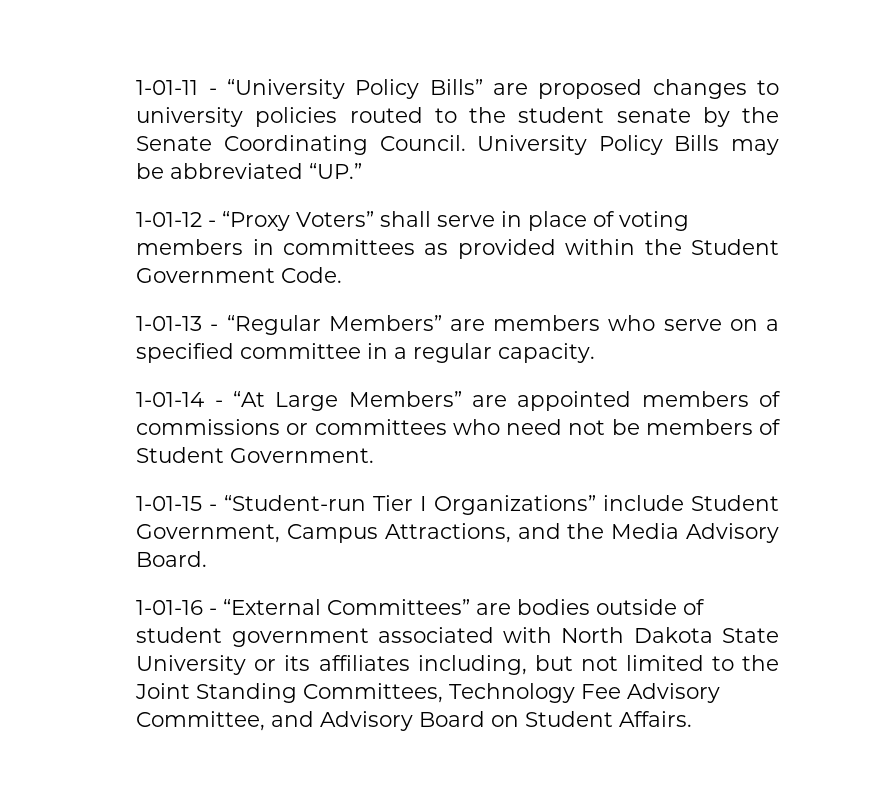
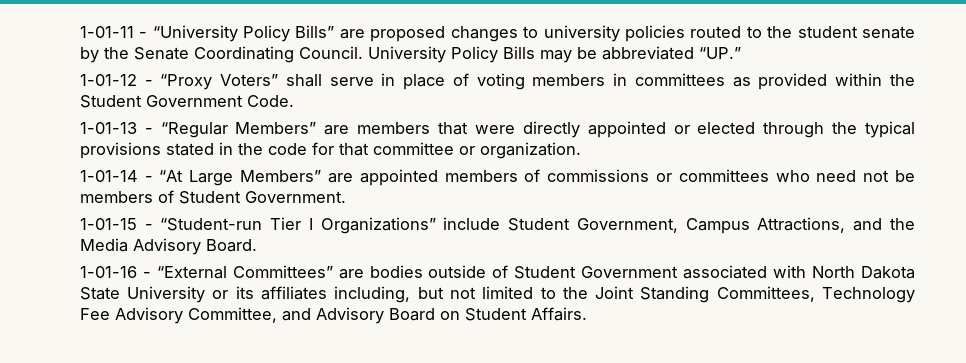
[608,315,780,331] [136,343,596,363] who serve on a specified committee in a regular capacity. -> [438,121,916,138] [79,142,581,159] that were directly appointed or elected through the typical provisions stated in the code for that committee or organization.
[136,627,369,647] student government -> [514,266,679,279] Student Government

